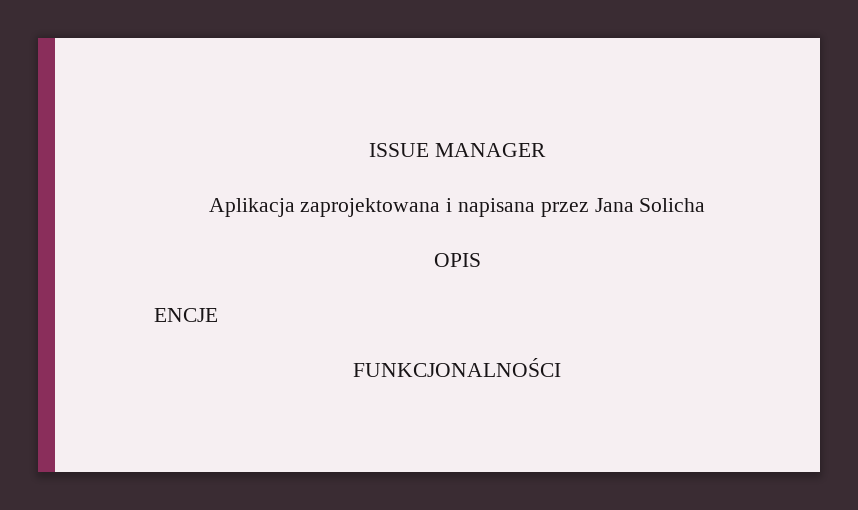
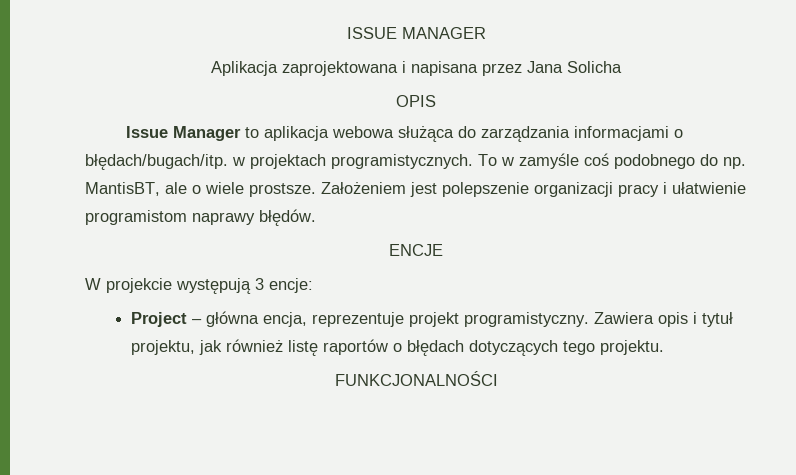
[154,308,218,322] ENCJE -> [126,126,684,142] [85,153,746,170] [85,182,746,197] [85,209,316,226] [389,244,443,256] [85,278,313,294] [130,311,733,327] [130,339,664,356] Issue Manager to aplikacja webowa służąca do zarządzania informacjami o błędach/bugach/itp. w projektach programistycznych. To w zamyśle coś podobnego do np. MantisBT, ale o wiele prostsze. Założeniem jest polepszenie organizacji pracy i ułatwienie programistom naprawy błędów. // ENCJE // W projekcie występują 3 encje: // Project – główna encja, reprezentuje projekt programistyczny. Zawiera opis i tytuł projektu, jak również listę raportów o błędach dotyczących tego projektu.

